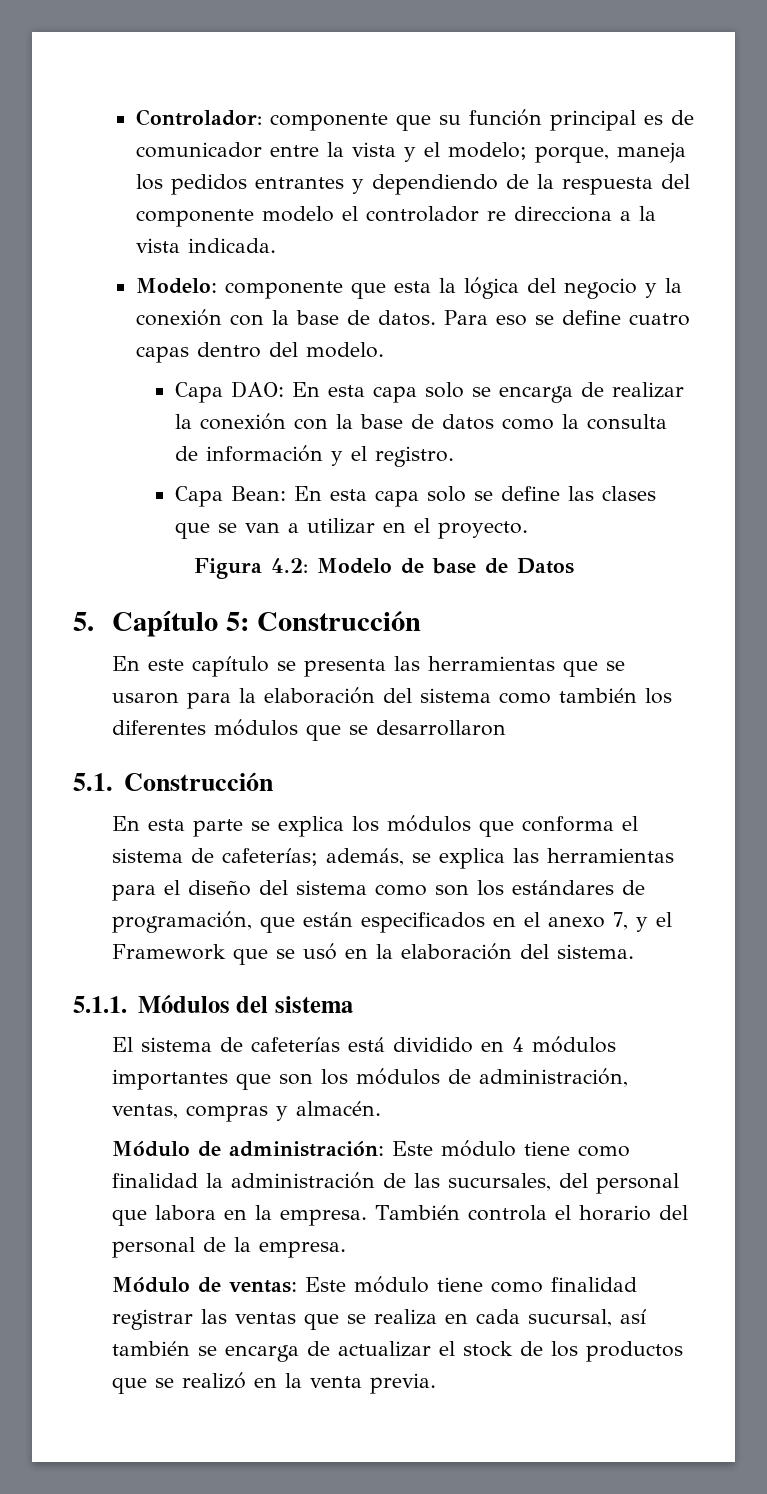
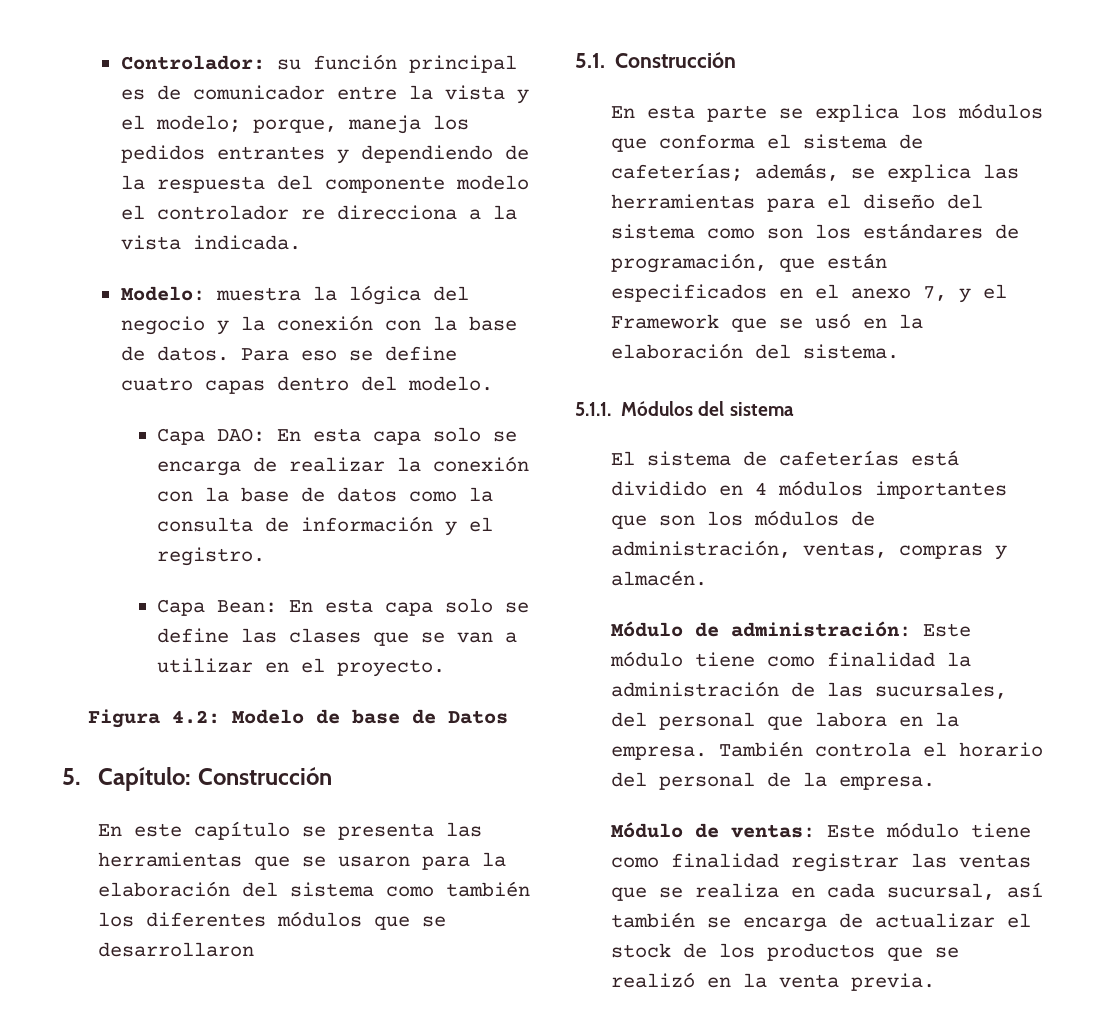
[269,113,431,131] componente que -> (265, 62) none
[224,281,431,299] componente que esta -> [215,287,301,301] muestra
[112,610,249,637] Capítulo 5: -> [98,767,192,791] Capítulo:

